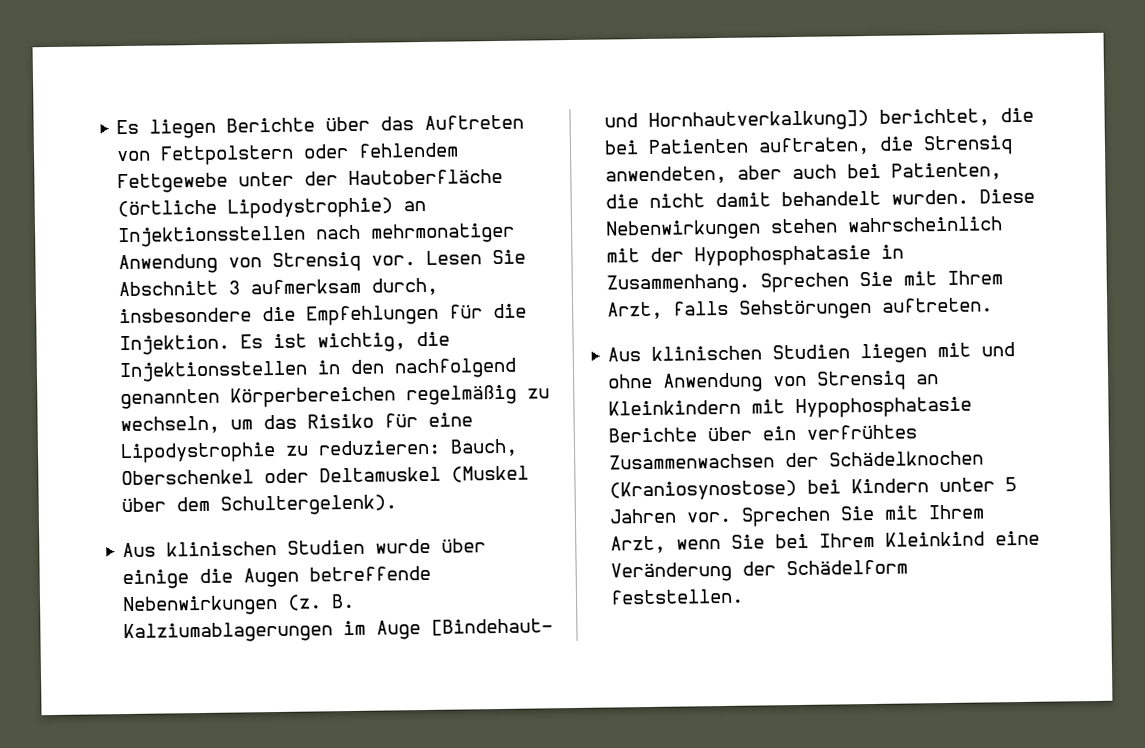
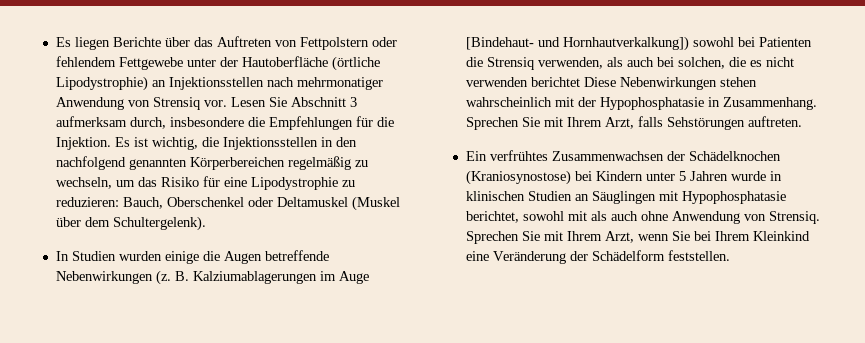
[122,538,487,558] Aus klinischen Studien wurde über -> [55,251,162,261] In Studien wurden
[879,107,1035,127] berichtet, die -> [692,37,734,47] sowohl
[758,136,871,156] auftraten, -> (812, 42) none
[605,162,1003,185] [605,189,970,209] anwendeten, aber auch bei Patienten, die nicht damit behandelt wurden. -> [537,57,794,69] [465,77,580,87] verwenden, als auch bei solchen, die es nicht verwenden berichtet
[607,342,1016,364] [608,370,940,393] [608,396,973,419] [608,425,797,443] Aus klinischen Studien liegen mit und ohne Anwendung von Strensiq an Kleinkindern mit Hypophosphatasie Berichte über ein -> [465,151,487,161] Ein
[686,511,733,523] vor. -> [730,171,782,181] [465,191,786,204] [465,211,820,224] wurde in klinischen Studien an Säuglingen mit Hypophosphatasie berichtet, sowohl mit als auch ohne Anwendung von Strensiq.

